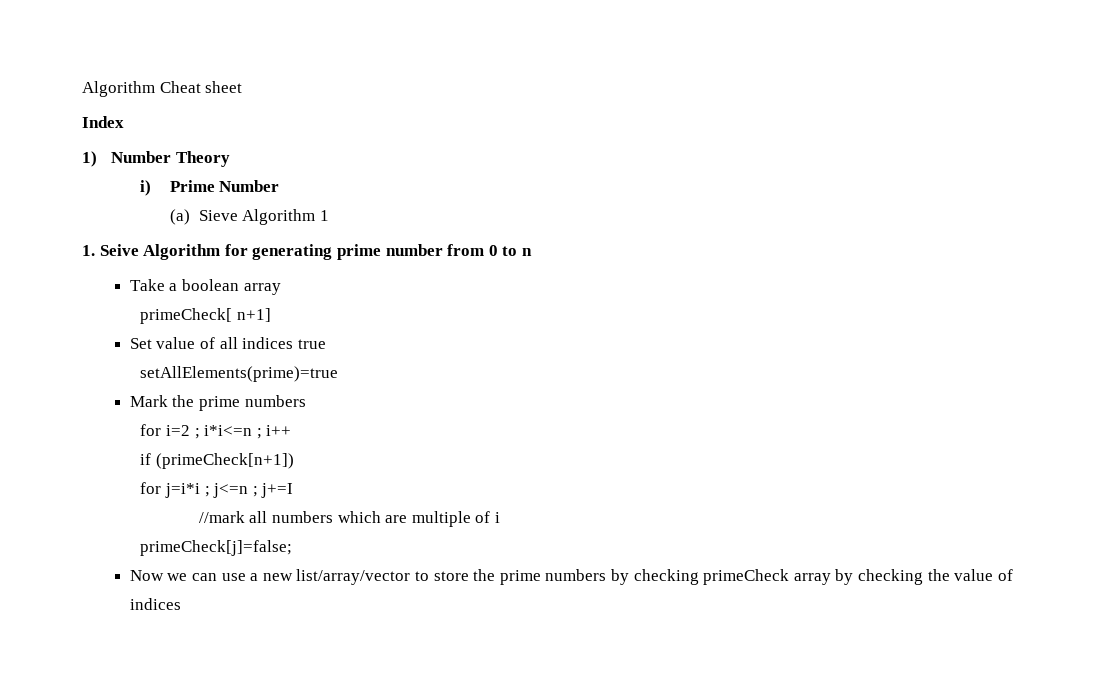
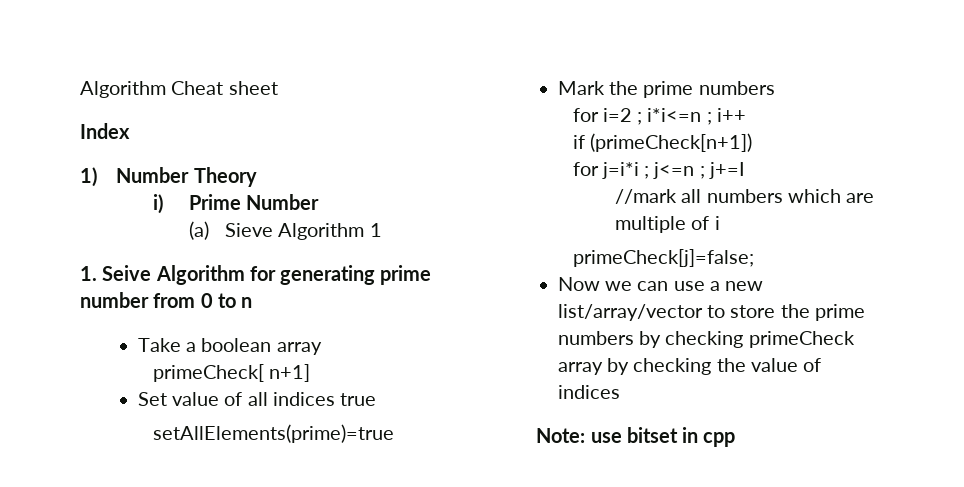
(181, 604) none -> [536,427,736,447] // Note: use bitset in cpp

